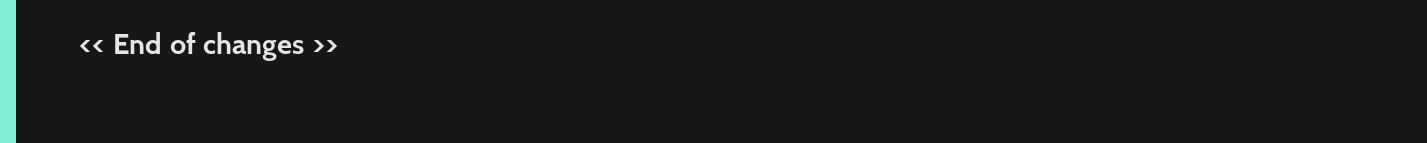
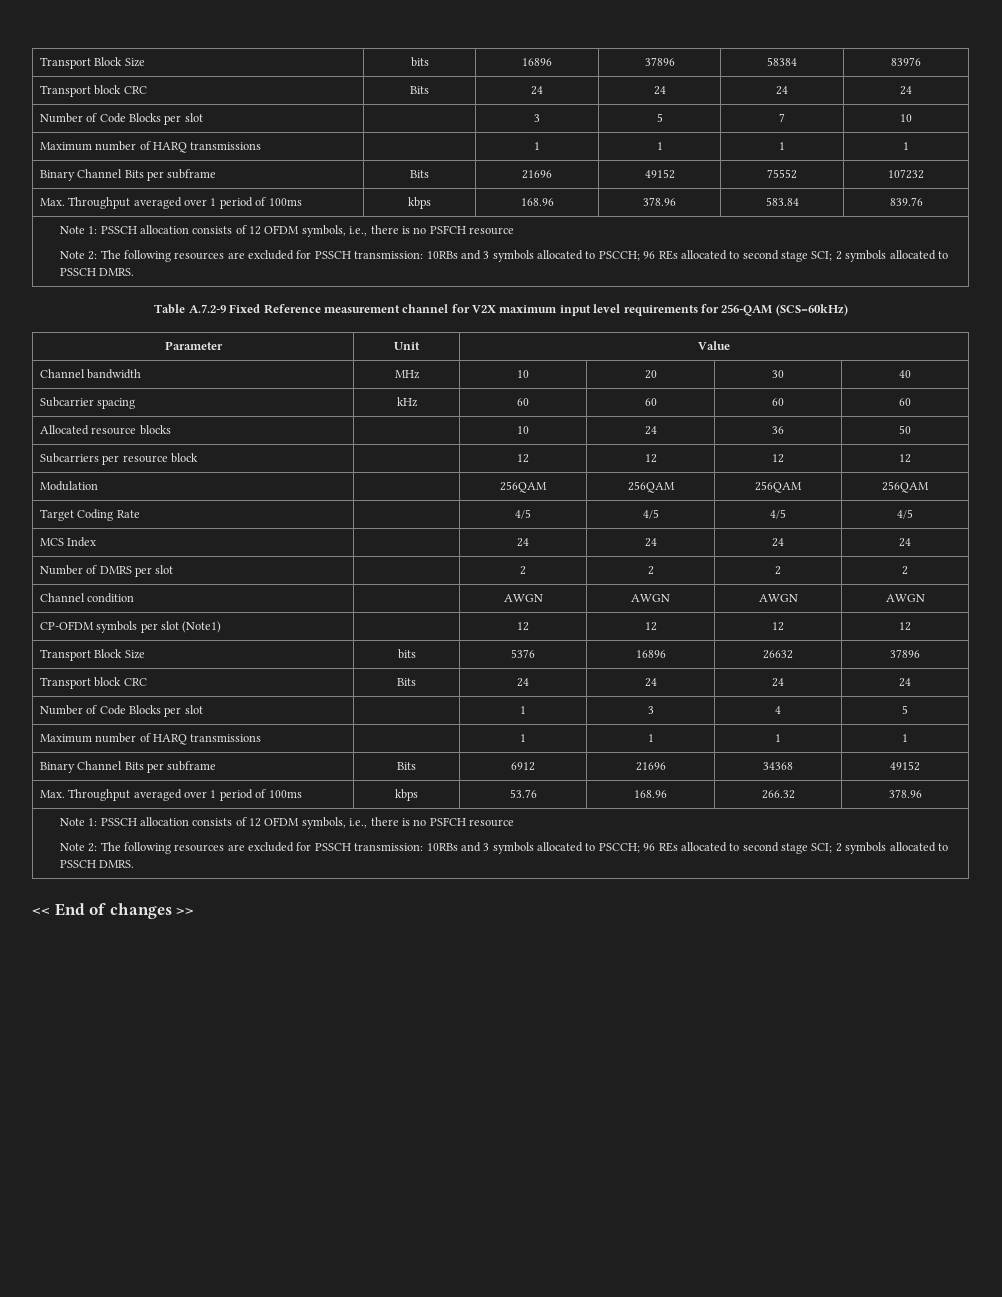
(79, 47) none -> [39,57,145,69] [410,57,429,67] [522,58,552,66] [644,57,675,66] [767,57,797,66] [891,57,921,66] [39,85,147,97] [410,86,429,94] [531,86,543,95] [653,86,666,95] [776,86,788,95] [900,86,912,95] [39,113,203,125] [534,114,540,122] [656,113,663,122] [779,113,785,122] [900,114,912,122] [39,141,262,153] [534,142,540,150] [656,142,663,150] [779,142,785,150] [903,142,909,150] [39,169,217,181] [410,170,429,178] [522,170,552,179] [644,169,675,179] [767,169,797,179] [888,169,924,179] [39,197,302,209] [408,197,431,209] [520,198,554,206] [643,197,676,206] [765,197,799,206] [889,197,923,206] [59,225,515,237] [59,250,948,262] [59,268,135,276] [154,304,848,316] [164,341,223,350] [394,342,420,350] [698,341,730,350] [39,369,142,379] [394,370,420,379] [517,370,529,378] [644,370,657,379] [772,370,784,378] [899,370,911,378] [39,397,136,409] [396,397,418,407] [517,398,529,406] [644,398,657,406] [772,398,784,406] [899,398,911,406] [39,425,171,435] [517,426,529,434] [644,426,657,435] [772,426,784,434] [899,425,911,434] [39,453,199,465] [517,454,529,463] [644,454,657,463] [772,454,784,463] [899,454,911,463] [39,481,98,491] [500,481,547,493] [627,481,675,493] [755,481,802,493] [882,481,929,493] [39,509,140,521] [515,509,531,519] [642,509,659,519] [770,509,786,519] [897,509,913,519] [39,537,97,547] [517,538,529,547] [644,538,657,547] [772,538,784,547] [899,538,911,547] [39,565,174,577] [520,566,526,575] [647,566,654,575] [775,566,781,575] [902,566,908,575] [39,593,135,603] [503,594,543,602] [631,594,670,602] [758,594,798,602] [885,594,925,602] [39,621,222,633] [517,622,529,631] [644,622,657,631] [772,622,784,631] [899,622,911,631] [39,649,145,661] [397,649,416,659] [511,649,535,658] [635,650,666,658] [763,650,793,659] [890,649,920,658] [39,677,147,689] [397,678,416,686] [517,678,529,687] [644,678,657,687] [772,678,784,687] [899,678,911,687] [39,705,203,717] [520,706,526,714] [647,706,654,714] [775,706,781,714] [902,705,908,714] [39,733,262,745] [520,734,526,742] [647,734,654,742] [775,734,781,742] [902,734,908,742] [39,761,217,773] [397,762,416,770] [511,762,535,771] [635,762,666,771] [763,762,793,770] [890,761,920,771] [39,789,302,801] [395,789,418,801] [509,789,537,798] [634,790,667,798] [761,790,795,799] [888,789,922,798] [59,817,515,829] [59,842,948,854] [59,860,135,868] Transport Block Size | bits | 16896 | 37896 | 58384 | 83976 // Transport block CRC | Bits | 24 | 24 | 24 | 24 // Number of Code Blocks per slot | | 3 | 5 | 7 | 10 // Maximum number of HARQ transmissions | | 1 | 1 | 1 | 1 // Binary Channel Bits per subframe | Bits | 21696 | 49152 | 75552 | 107232 // Max. Throughput averaged over 1 period of 100ms | kbps | 168.96 | 378.96 | 583.84 | 839.76 // Note 1: PSSCH allocation consists of 12 OFDM symbols, i.e., there is no PSFCH resource // Note 2: The following resources are excluded for PSSCH transmission: 10RBs and 3 symbols allocated to PSCCH; 96 REs allocated to second stage SCI; 2 symbols allocated to PSSCH DMRS. // Table A.7.2-9 Fixed Reference measurement channel for V2X maximum input level requirements for 256-QAM (SCS=60kHz) // Parameter | Unit | Value // Channel bandwidth | MHz | 10 | 20 | 30 | 40 // Subcarrier spacing | kHz | 60 | 60 | 60 | 60 // Allocated resource blocks | | 10 | 24 | 36 | 50 // Subcarriers per resource block | | 12 | 12 | 12 | 12 // Modulation | | 256QAM | 256QAM | 256QAM | 256QAM // Target Coding Rate | | 4/5 | 4/5 | 4/5 | 4/5 // MCS Index | | 24 | 24 | 24 | 24 // Number of DMRS per slot | | 2 | 2 | 2 | 2 // Channel condition | | AWGN | AWGN | AWGN | AWGN // CP-OFDM symbols per slot (Note1) | | 12 | 12 | 12 | 12 // Transport Block Size | bits | 5376 | 16896 | 26632 | 37896 // Transport block CRC | Bits | 24 | 24 | 24 | 24 // Number of Code Blocks per slot | | 1 | 3 | 4 | 5 // Maximum number of HARQ transmissions | | 1 | 1 | 1 | 1 // Binary Channel Bits per subframe | Bits | 6912 | 21696 | 34368 | 49152 // Max. Throughput averaged over 1 period of 100ms | kbps | 53.76 | 168.96 | 266.32 | 378.96 // Note 1: PSSCH allocation consists of 12 OFDM symbols, i.e., there is no PSFCH resource // Note 2: The following resources are excluded for PSSCH transmission: 10RBs and 3 symbols allocated to PSCCH; 96 REs allocated to second stage SCI; 2 symbols allocated to PSSCH DMRS. //

